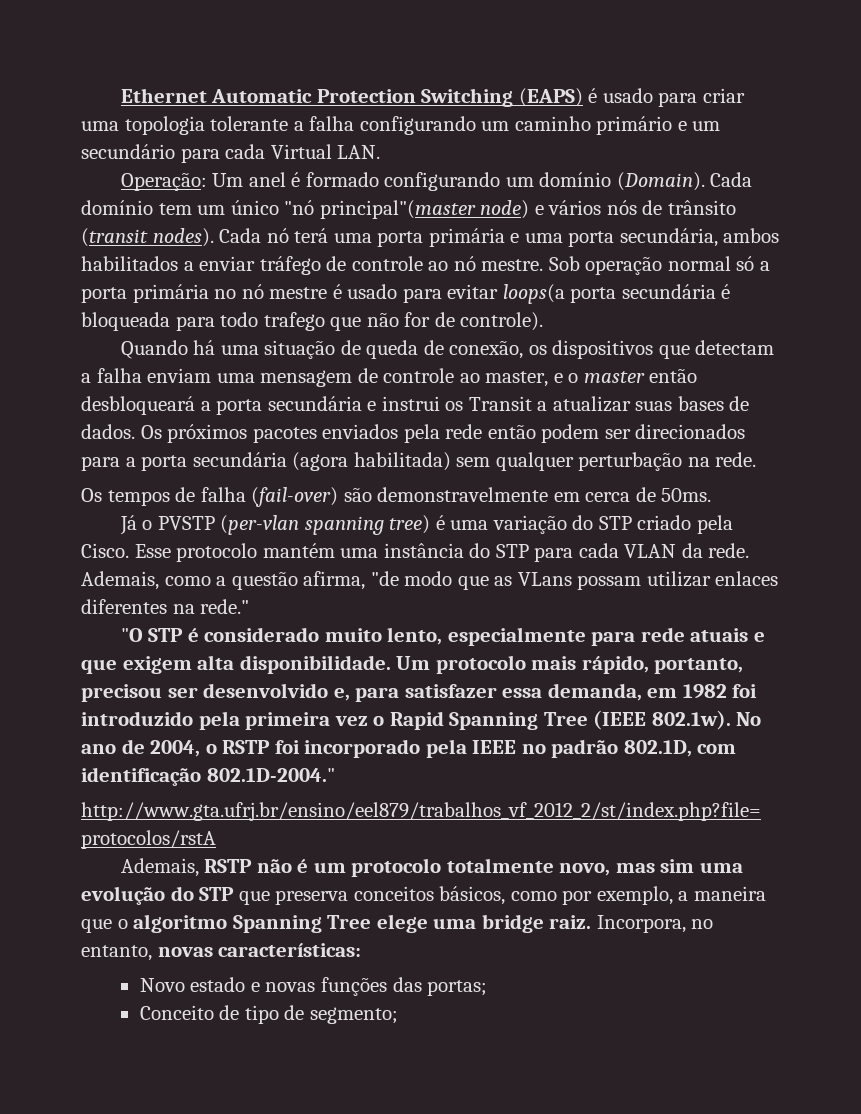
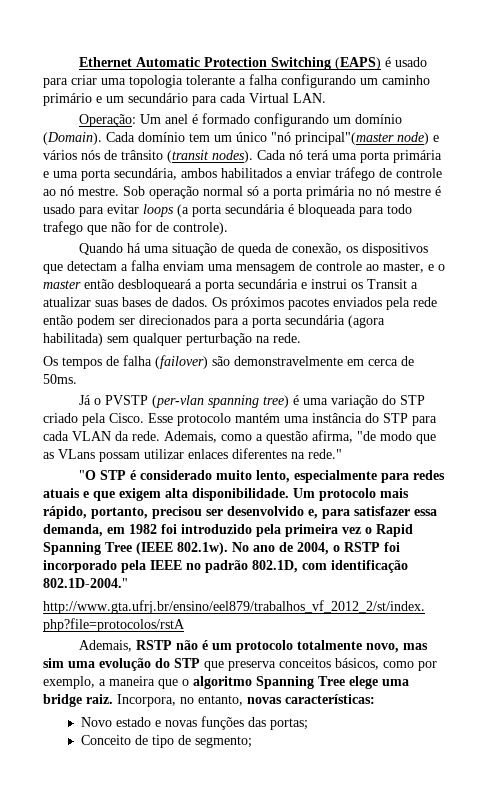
[502,284,565,304] loops(a -> [143,204,189,217] loops (a
[251,487,339,507] (fail-over) -> [155,355,208,369] (failover)
[640,627,685,642] rede -> [412,470,445,480] redes

